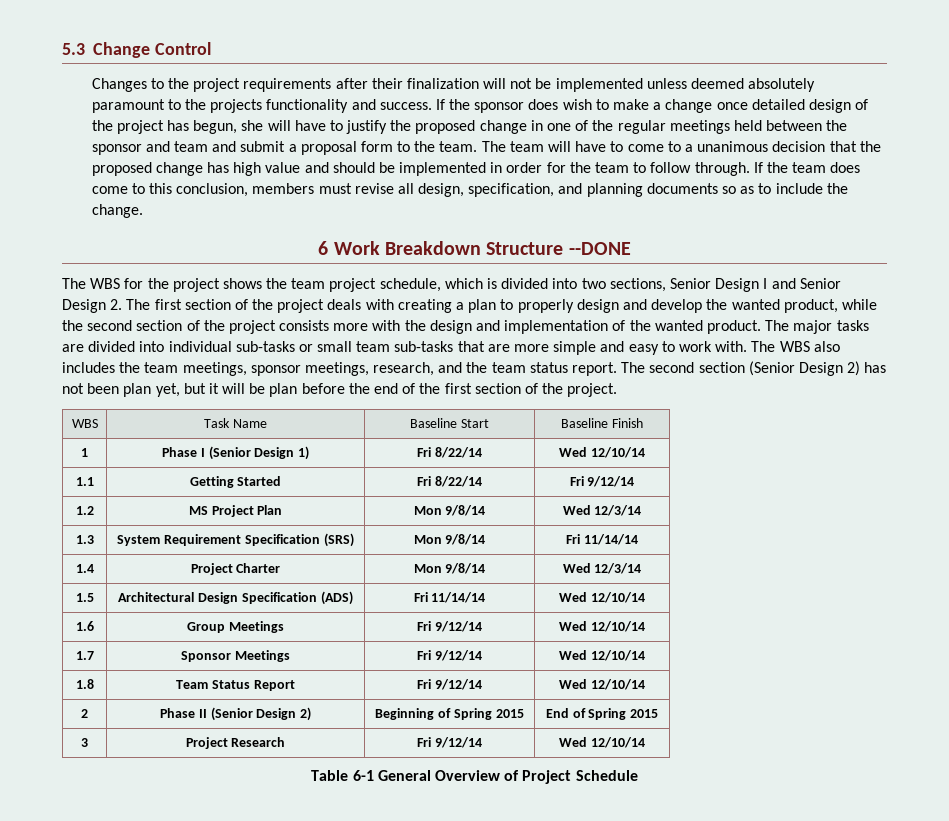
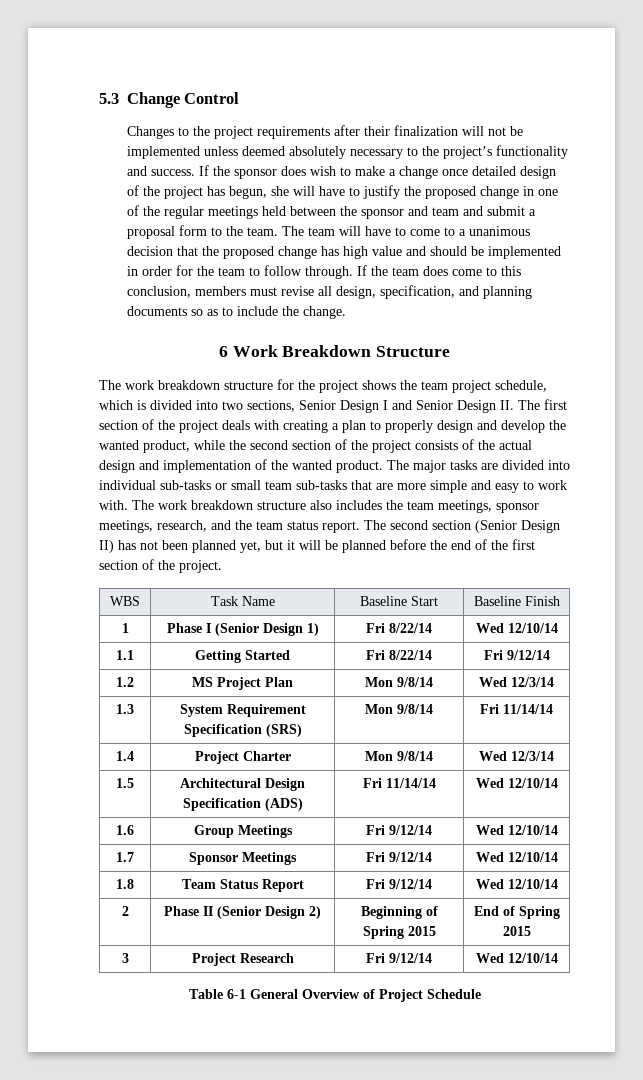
[91,99,263,113] paramount to the projects -> [349,146,492,159] necessary to the project’s
[568,242,631,255] [62,278,121,289] --DONE // The WBS -> [99,380,273,390] // The work breakdown structure
[110,299,123,310] 2. -> [500,400,514,410] II.
[333,320,426,331] more with the -> [462,439,532,450] of the actual
[779,341,810,352] WBS -> [158,500,306,510] work breakdown structure
[847,361,861,376] 2) -> [99,540,114,553] II)
[123,383,152,397] plan -> [192,540,236,553] planned
[269,383,298,397] plan -> [342,540,386,553] planned

